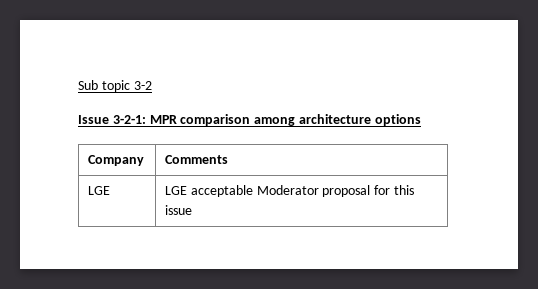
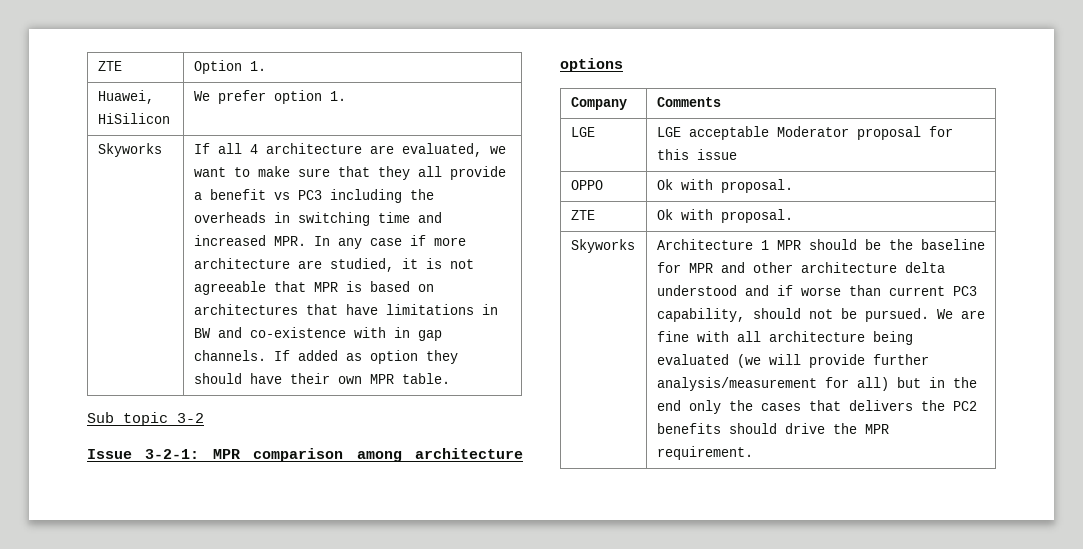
(78, 85) none -> [97,61,122,71] [193,60,266,74] [97,90,154,104] [97,113,170,124] [193,90,346,104] [97,143,162,157] [193,143,506,157] [193,166,506,180] [193,189,434,203] [193,212,442,226] [193,235,466,249] [193,258,474,272] [193,281,434,295] [193,304,498,315] [193,327,442,341] [193,350,458,364] [193,373,450,384] ZTE | Option 1. // Huawei, HiSilicon | We prefer option 1. // Skyworks | If all 4 architecture are evaluated, we want to make sure that they all provide a benefit vs PC3 including the overheads in switching time and increased MPR. In any case if more architecture are studied, it is not agreeable that MPR is based on architectures that have limitations in BW and co-existence with in gap channels. If added as option they should have their own MPR table. //
(193, 210) none -> [570,180,603,190] [656,179,793,193] [570,210,595,220] [656,209,793,223] [570,239,635,253] [656,239,985,250] [656,262,945,273] [656,285,977,296] [656,308,985,322] [656,331,913,345] [656,354,929,368] [656,377,977,391] [656,400,977,414] [656,423,889,434] [656,446,753,460] // OPPO | Ok with proposal. // ZTE | Ok with proposal. // Skyworks | Architecture 1 MPR should be the baseline for MPR and other architecture delta understood and if worse than current PC3 capability, should not be pursued. We are fine with all architecture being evaluated (we will provide further analysis/measurement for all) but in the end only the cases that delivers the PC2 benefits should drive the MPR requirement.

